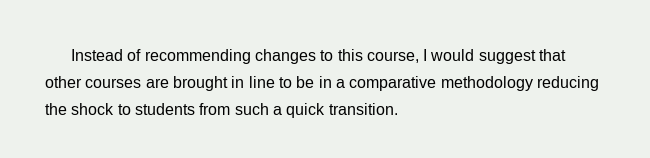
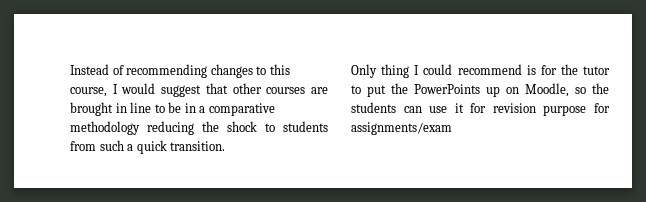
(398, 109) none -> [351,64,610,78] [351,83,609,97] [351,102,610,116] [351,122,452,135] // Only thing I could recommend is for the tutor to put the PowerPoints up on Moodle, so the students can use it for revision purpose for assignments/exam

